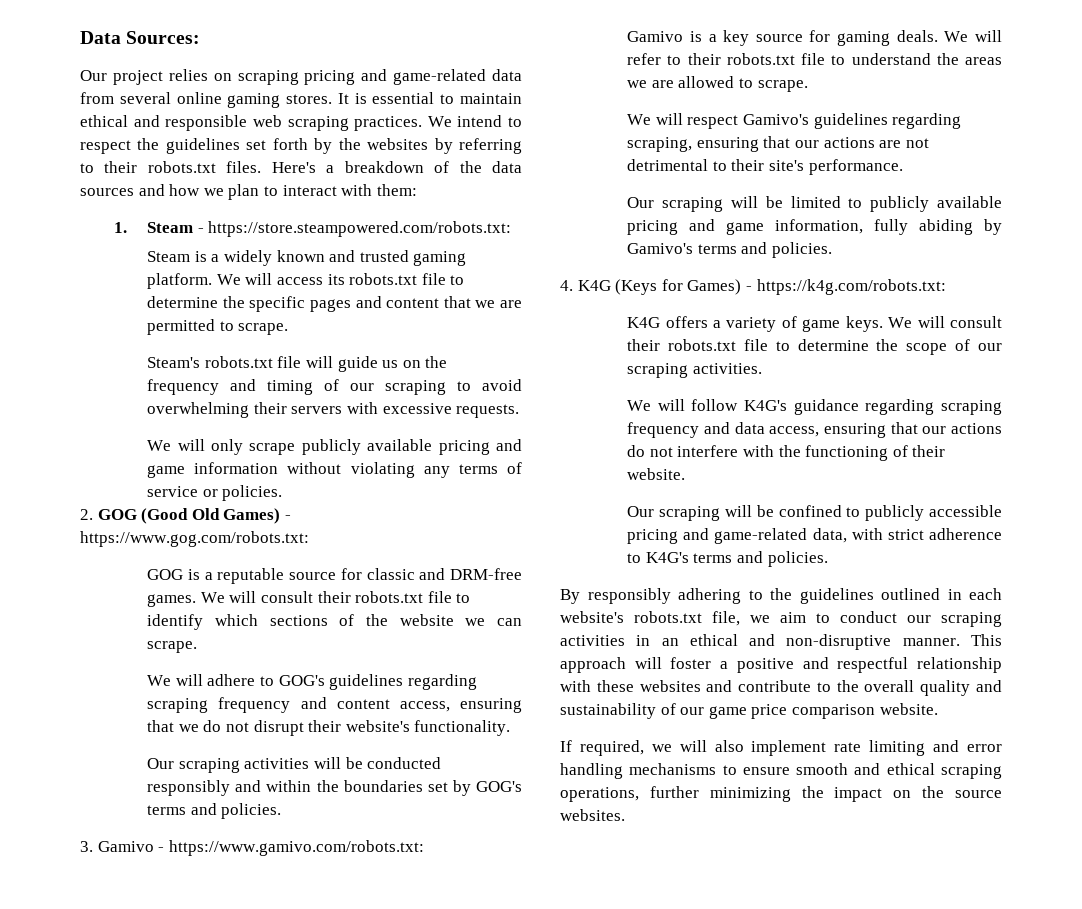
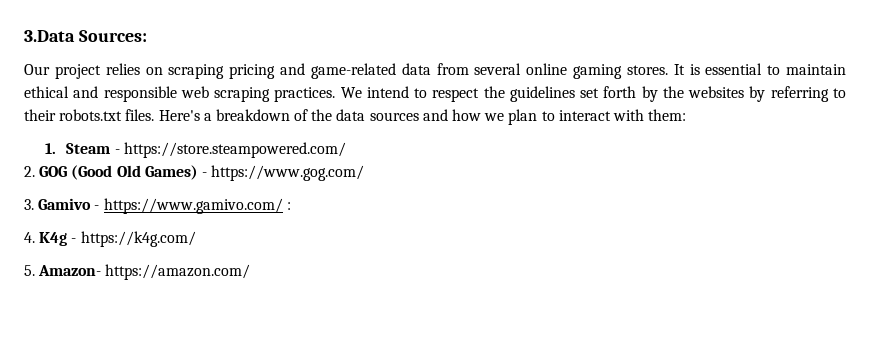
[80,31,121,44] Data -> [24,30,75,42] 3.Data
[208,221,512,237] [147,250,467,266] [147,273,465,289] [147,296,522,312] [147,319,289,335] [147,356,448,372] [147,379,523,395] [147,402,520,418] [147,439,522,455] [147,462,522,478] [147,485,283,501] https://store.steampowered.com/robots.txt: // Steam is a widely known and trusted gaming platform. We will access its robots.txt file to determine the specific pages and content that we are permitted to scrape. // Steam's robots.txt file will guide us on the frequency and timing of our scraping to avoid overwhelming their servers with excessive requests. // We will only scrape publicly available pricing and game information without violating any terms of service or policies. -> [123,142,346,158] https://store.steampowered.com/
[80,531,309,547] [147,568,522,584] [147,591,471,607] [147,614,522,630] [147,641,198,653] [147,674,477,690] [147,697,522,713] [147,720,511,736] [147,757,442,773] [147,780,522,796] [147,803,282,819] [80,840,424,856] [627,30,1003,46] [627,53,1002,65] [627,76,808,92] [627,113,962,129] [627,136,929,152] [627,159,903,175] [627,196,1002,212] [627,219,1002,235] [627,242,832,258] [560,279,946,295] [627,316,1002,332] [627,339,1002,355] [627,363,762,378] [627,399,1002,415] [627,422,1002,438] [627,445,946,461] [627,468,686,480] [627,505,1002,521] [627,528,1002,544] [627,551,828,567] [560,588,1002,604] [560,611,1002,627] [560,634,1002,650] [560,657,1002,673] [560,680,1002,696] [560,703,938,719] [560,740,1003,756] [560,763,1002,779] [560,786,1002,802] [560,809,625,821] https://www.gog.com/robots.txt: // GOG is a reputable source for classic and DRM-free games. We will consult their robots.txt file to identify which sections of the website we can scrape. // We will adhere to GOG's guidelines regarding scraping frequency and content access, ensuring that we do not disrupt their website's functionality. // Our scraping activities will be conducted responsibly and within the boundaries set by GOG's terms and policies. // 3. Gamivo - https://www.gamivo.com/robots.txt: // Gamivo is a key source for gaming deals. We will refer to their robots.txt file to understand the areas we are allowed to scrape. // We will respect Gamivo's guidelines regarding scraping, ensuring that our actions are not detrimental to their site's performance. // Our scraping will be limited to publicly available pricing and game information, fully abiding by Gamivo's terms and policies. // 4. K4G (Keys for Games) - https://k4g.com/robots.txt: // K4G offers a variety of game keys. We will consult their robots.txt file to determine the scope of our scraping activities. // We will follow K4G's guidance regarding scraping frequency and data access, ensuring that our actions do not interfere with the functioning of their website. // Our scraping will be confined to publicly accessible pricing and game-related data, with strict adherence to K4G's terms and policies. // By responsibly adhering to the guidelines outlined in each website's robots.txt file, we aim to conduct our scraping activities in an ethical and non-disruptive manner. This approach will foster a positive and respectful relationship with these websites and contribute to the overall quality and sustainability of our game price comparison website. // If required, we will also implement rate limiting and error handling mechanisms to ensure smooth and ethical scraping operations, further minimizing the impact on the source websites. -> [211,165,365,181] [24,198,291,214] [24,231,196,247] [24,264,251,280] https://www.gog.com/ // 3. Gamivo - https://www.gamivo.com/ : // 4. K4g - https://k4g.com/ // 5. Amazon- https://amazon.com/

